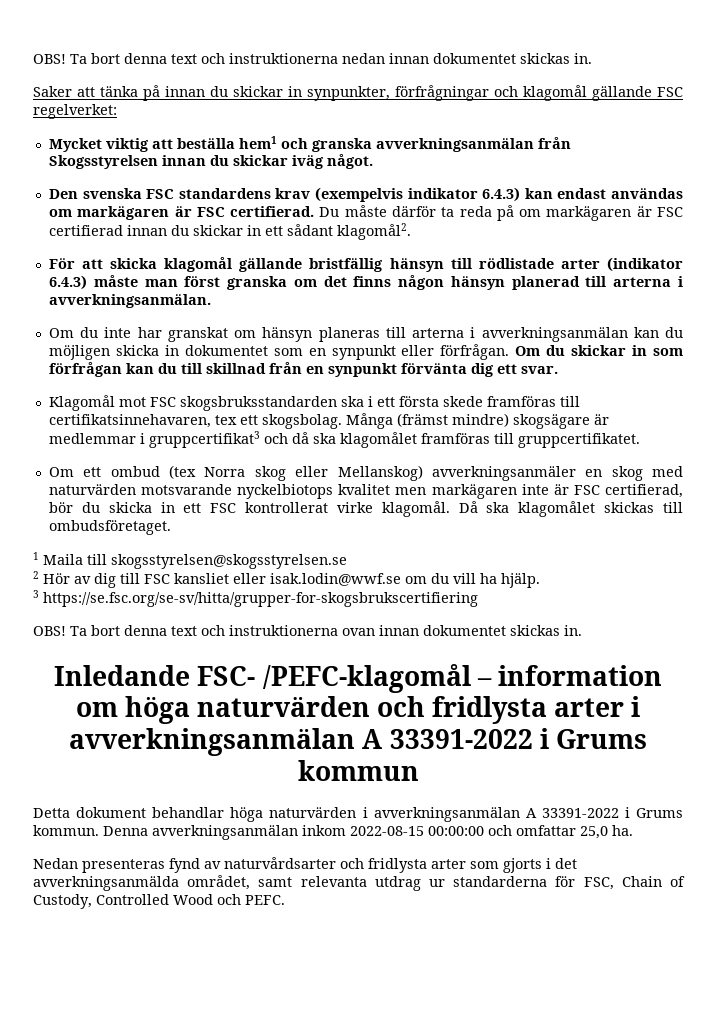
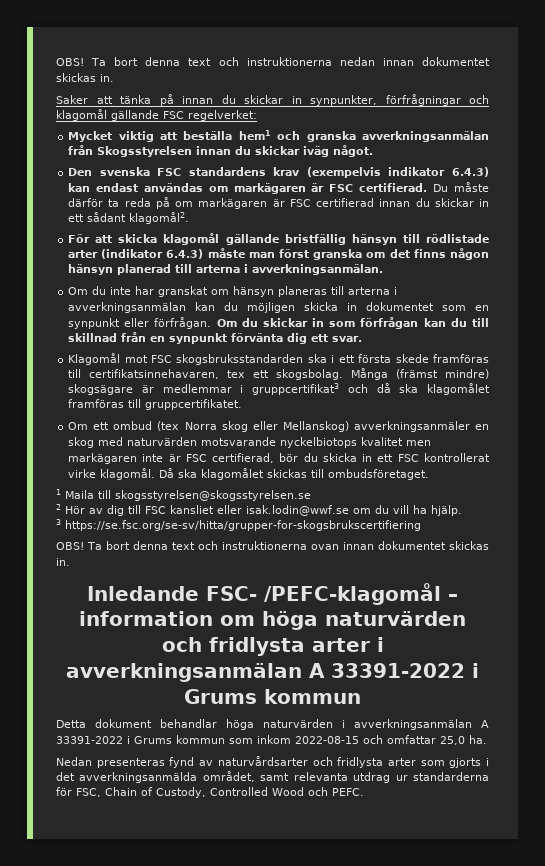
[33,825,298,840] kommun. Denna avverkningsanmälan -> [176,735,253,744] kommun som
[428,826,484,836] 00:00:00 -> (359, 740) none

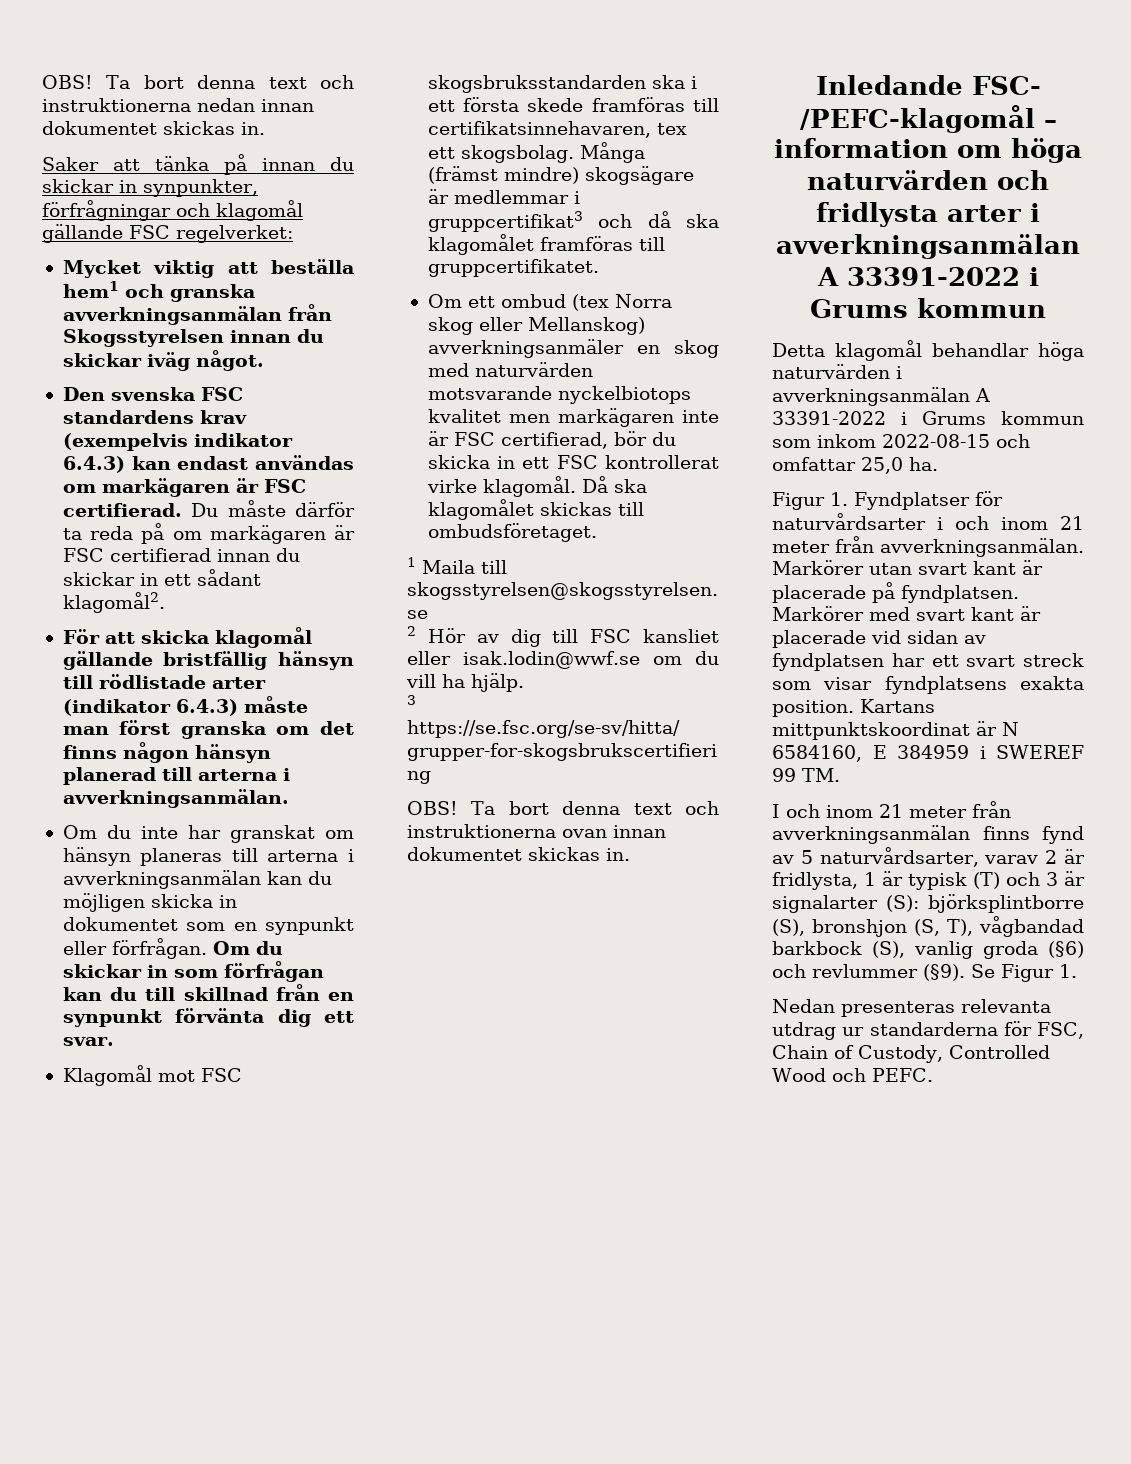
[95,719,152,728] dokument -> [835,340,922,361] klagomål
[56,756,489,768] [56,771,290,783] Nedan presenteras fynd av naturvårdsarter och fridlysta arter som gjorts i det avverkningsanmälda området, samt -> [772,491,1003,510] [772,513,1084,530] [772,536,1084,557] [772,560,1043,575] [772,582,1019,603] [772,606,1041,621] [772,630,986,648] [772,653,1084,671] [772,676,1084,694] [772,699,935,717] [772,721,1019,740] [772,745,1084,762] [772,768,840,782] [772,801,1011,818] [772,825,1084,844] [772,847,1085,867] [772,871,1085,890] [772,894,1084,913] [772,916,1084,937] [772,941,1084,959] [772,964,1077,982] [772,999,955,1017] Figur 1. Fyndplatser för naturvårdsarter i och inom 21 meter från avverkningsanmälan. Markörer utan svart kant är placerade på fyndplatsen. Markörer med svart kant är placerade vid sidan av fyndplatsen har ett svart streck som visar fyndplatsens exakta position. Kartans mittpunktskoordinat är N 6584160, E 384959 i SWEREF 99 TM. // I och inom 21 meter från avverkningsanmälan finns fynd av 5 naturvårdsarter, varav 2 är fridlysta, 1 är typisk (T) och 3 är signalarter (S): björksplintborre (S), bronshjon (S, T), vågbandad barkbock (S), vanlig groda (§6) och revlummer (§9). Se Figur 1. // Nedan presenteras

